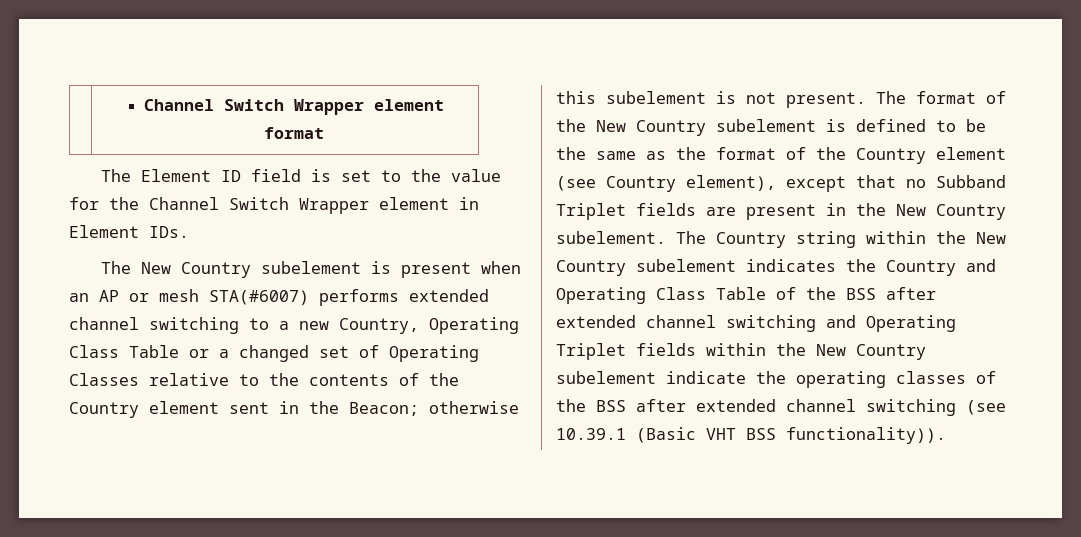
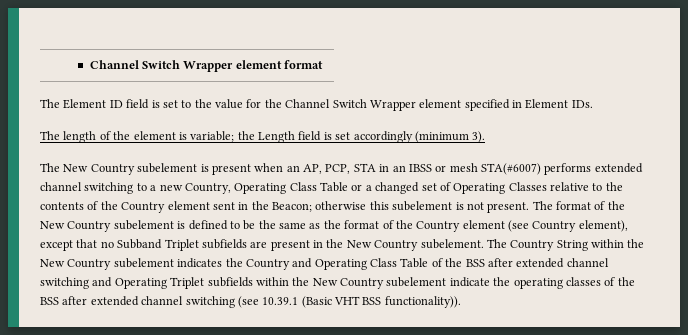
(449, 203) none -> [464,99,510,111] specified
(189, 232) none -> [40,131,486,143] // The length of the element is variable; the Length field is set accordingly (minimum 3).
[99,290,119,302] AP -> [303,163,432,174] AP, PCP, STA in an IBSS
[636,203,696,216] fields -> [201,239,247,249] subfields
[796,231,856,248] string -> [556,240,588,251] String
[636,343,696,356] fields -> [207,277,253,287] subfields

